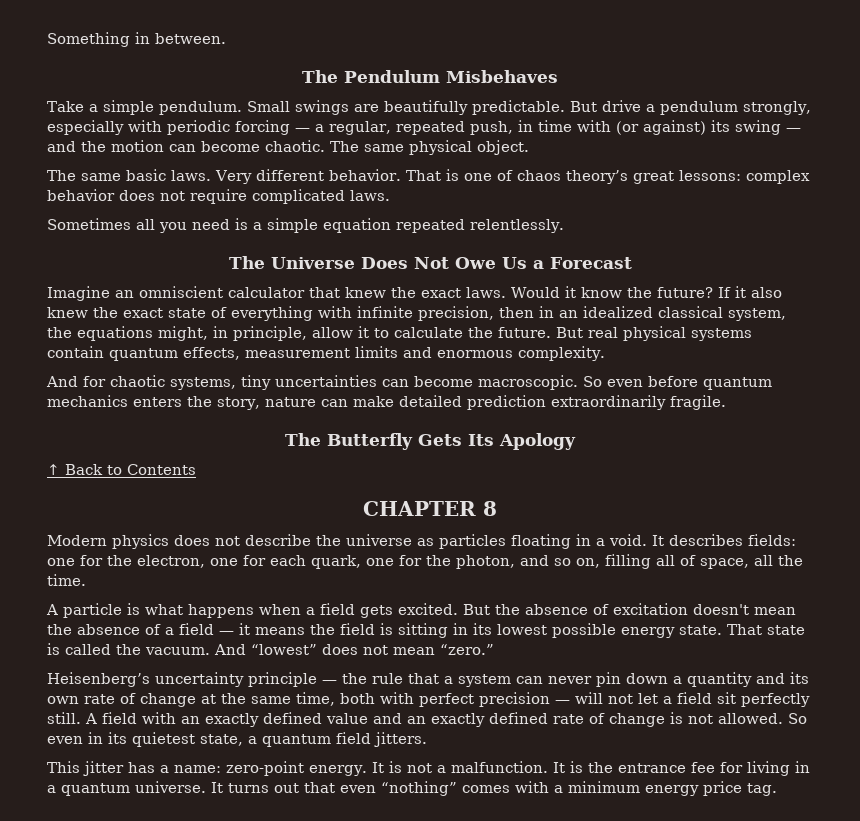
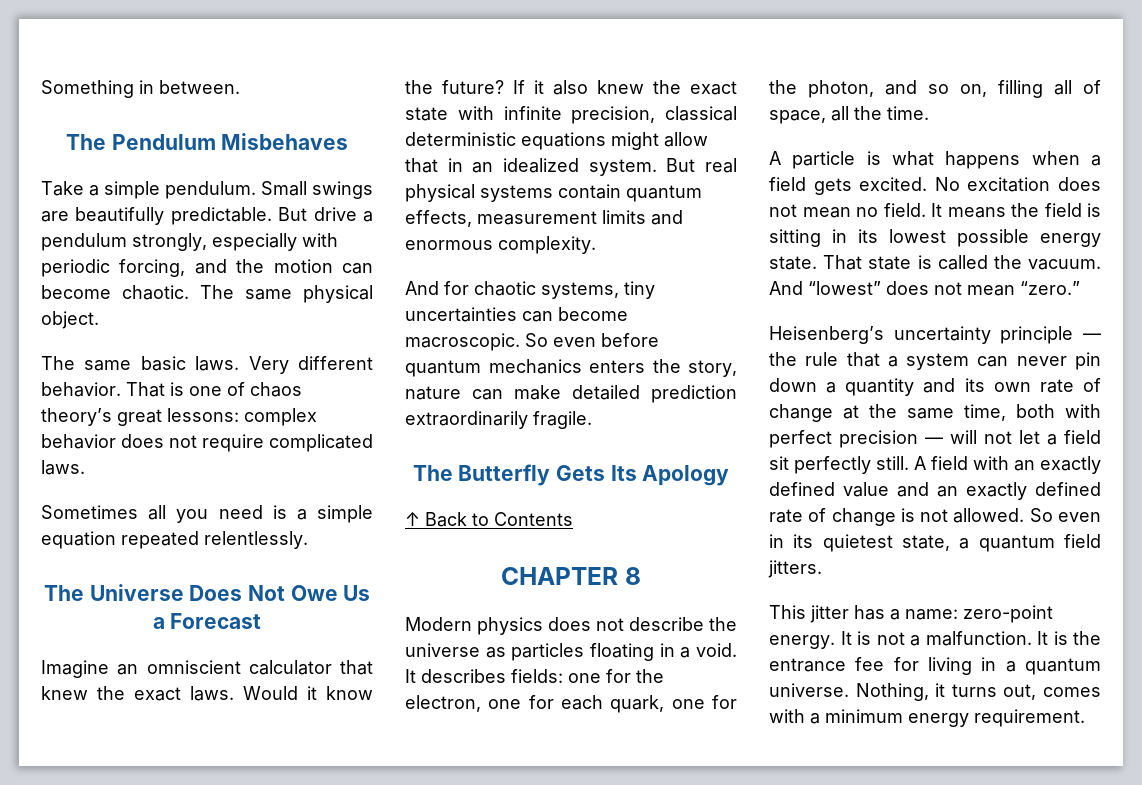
[235,120,801,135] forcing — a regular, repeated push, in time with (or against) its swing — -> [119,259,186,277] forcing,
[211,306,313,321] of everything -> (448, 114) none
[499,306,786,321] [47,326,551,341] then in an idealized classical system, the equations might, in principle, allow it to calculate the future. -> [665,106,737,121] [405,132,708,150] [405,158,657,176] classical deterministic equations might allow that in an idealized system.
[463,603,796,615] [47,623,250,635] But the absence of excitation doesn't mean the absence of a field — it -> [934,177,1101,192] [769,203,942,218] No excitation does not mean no field. It
[211,781,457,796] It turns out that even “nothing” -> [855,683,1037,701] Nothing, it turns out,
[703,781,777,796] price tag. -> [974,709,1085,727] requirement.

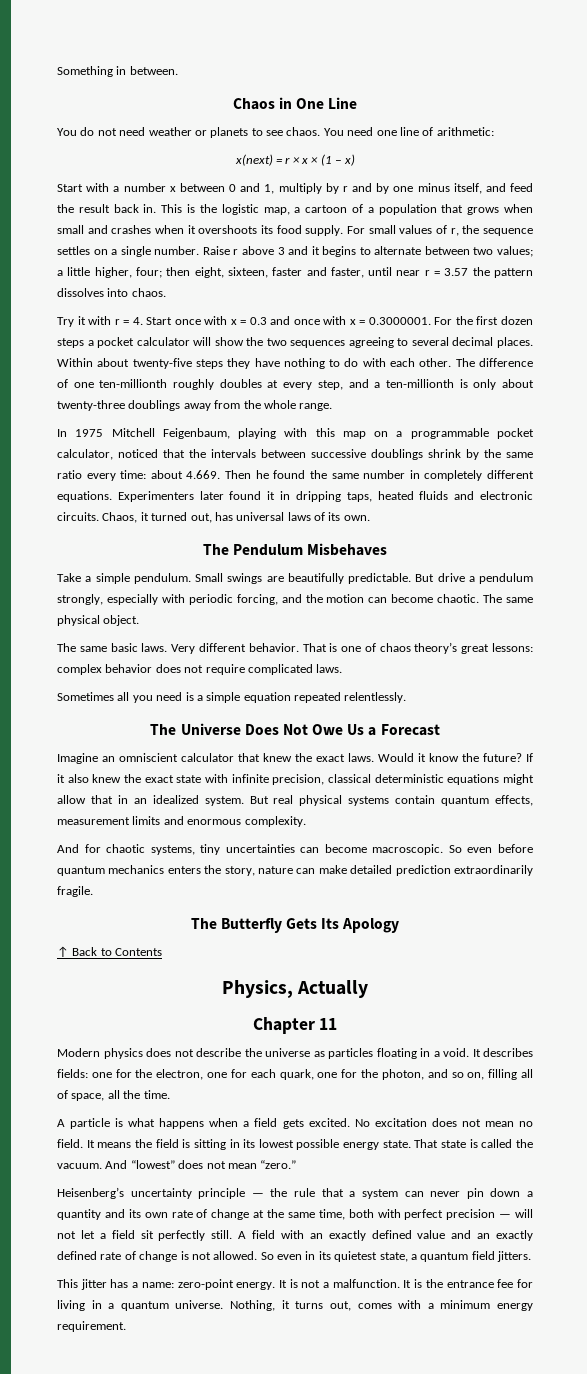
(240, 87) none -> [232,97,358,110] [57,127,494,138] [234,154,355,166] [57,183,534,194] [57,204,533,215] [57,225,534,236] [57,246,533,257] [57,267,533,278] [57,288,166,297] [57,316,533,327] [57,337,534,348] [57,358,534,369] [57,379,534,390] [57,400,333,411] [57,428,534,439] [57,449,533,460] [57,470,535,481] [57,491,533,502] [57,512,370,523] // Chaos in One Line // You do not need weather or planets to see chaos. You need one line of arithmetic: // x(next) = r × x × (1 − x) // Start with a number x between 0 and 1, multiply by r and by one minus itself, and feed the result back in. This is the logistic map, a cartoon of a population that grows when small and crashes when it overshoots its food supply. For small values of r, the sequence settles on a single number. Raise r above 3 and it begins to alternate between two values; a little higher, four; then eight, sixteen, faster and faster, until near r = 3.57 the pattern dissolves into chaos. // Try it with r = 4. Start once with x = 0.3 and once with x = 0.3000001. For the first dozen steps a pocket calculator will show the two sequences agreeing to several decimal places. Within about twenty-five steps they have nothing to do with each other. The difference of one ten-millionth roughly doubles at every step, and a ten-millionth is only about twenty-three doublings away from the whole range. // In 1975 Mitchell Feigenbaum, playing with this map on a programmable pocket calculator, noticed that the intervals between successive doublings shrink by the same ratio every time: about 4.669. Then he found the same number in completely different equations. Experimenters later found it in dripping taps, heated fluids and electronic circuits. Chaos, it turned out, has universal laws of its own.
[501,567,641,585] CHAPTER 8 -> [221,980,369,998] [252,1017,338,1034] Physics, Actually // Chapter 11

